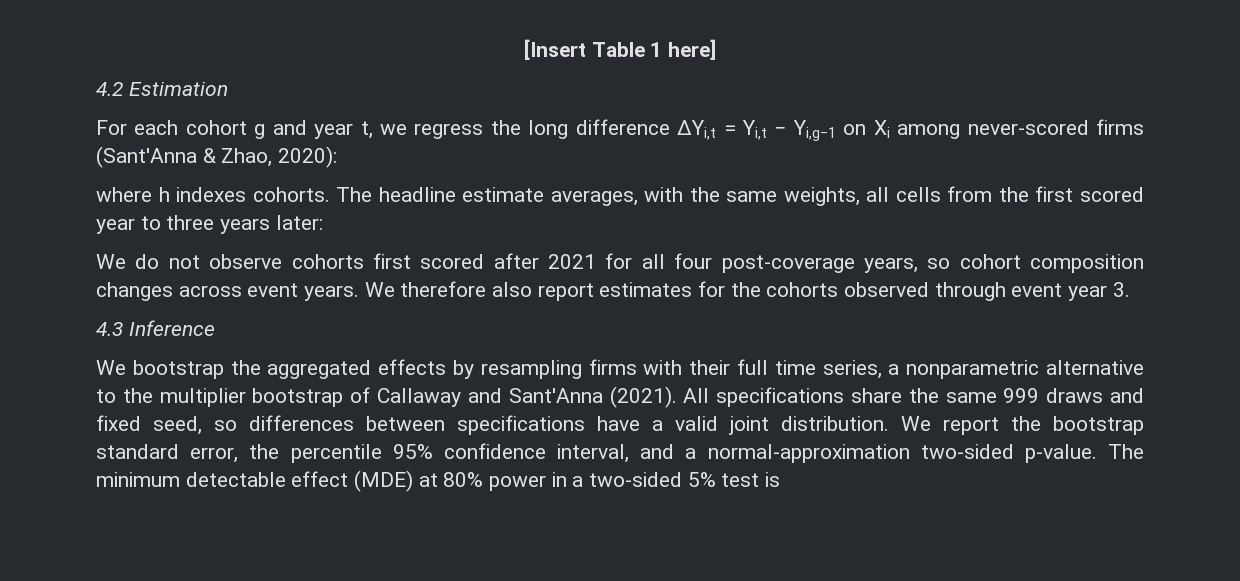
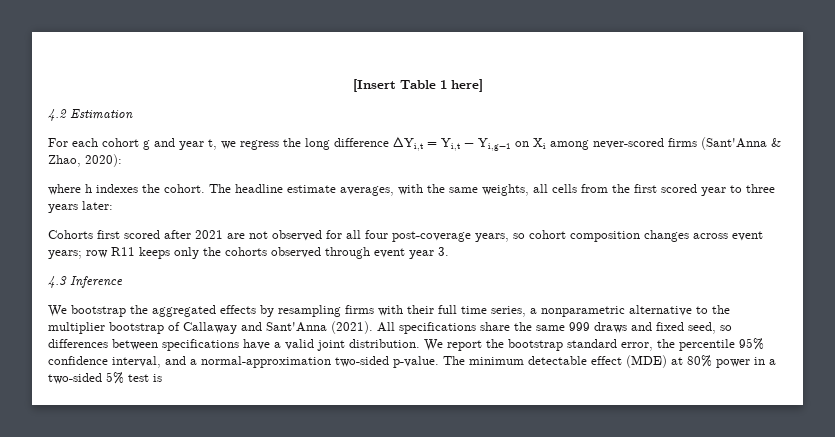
[252,187,330,202] cohorts. -> [142,184,205,193] the cohort.
[96,254,364,269] We do not observe cohorts -> [48,230,93,239] Cohorts
(596, 261) none -> [227,230,322,241] are not observed
[304,281,726,301] years. We therefore also report estimates for -> [48,247,199,259] years; row R11 keeps only

